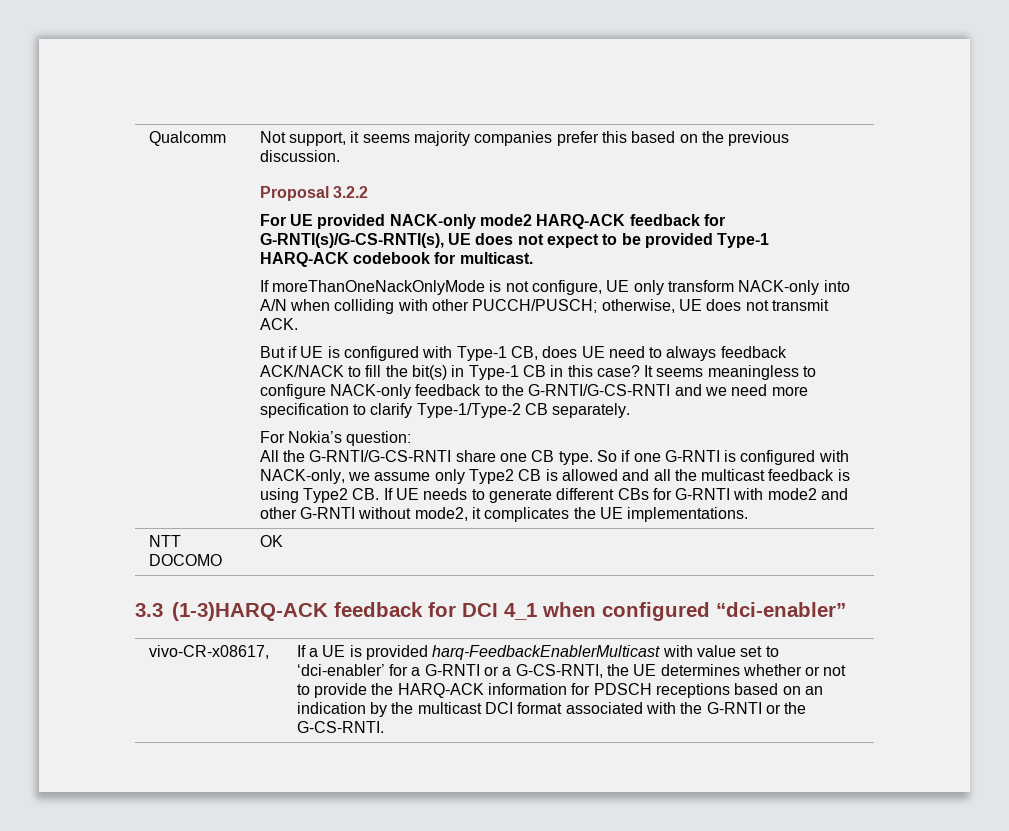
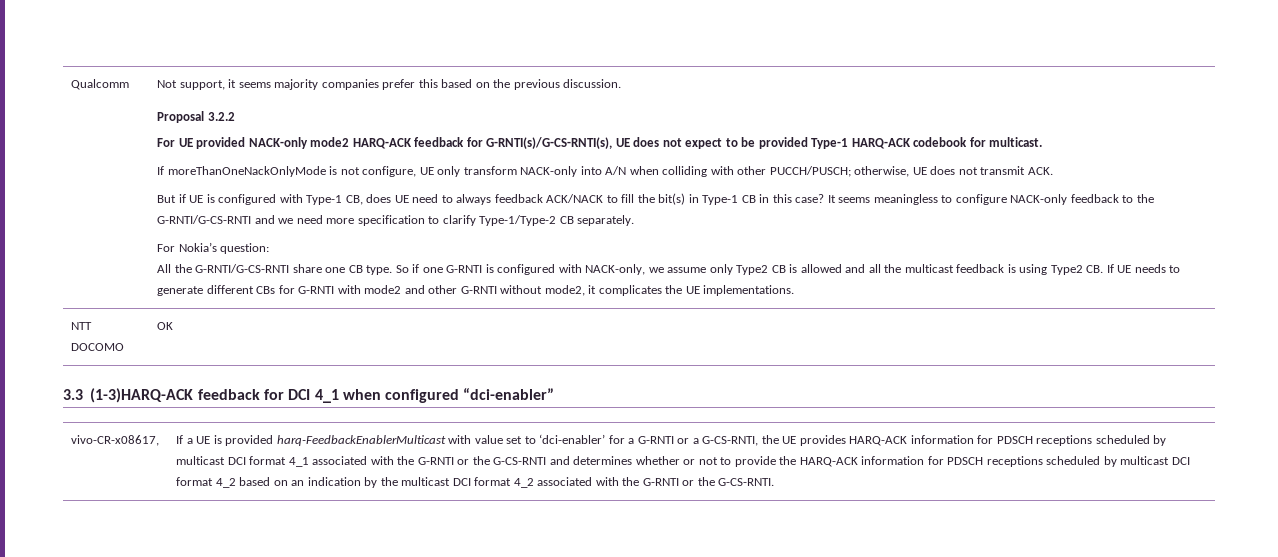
(657, 670) none -> [799,435,1167,446] [176,456,570,467] provides HARQ-ACK information for PDSCH receptions scheduled by multicast DCI format 4_1 associated with the G-RNTI or the G-CS-RNTI and
(730, 690) none -> [1046,456,1190,467] [176,477,236,488] scheduled by multicast DCI format 4_2
(563, 708) none -> [513,478,534,488] 4_2

